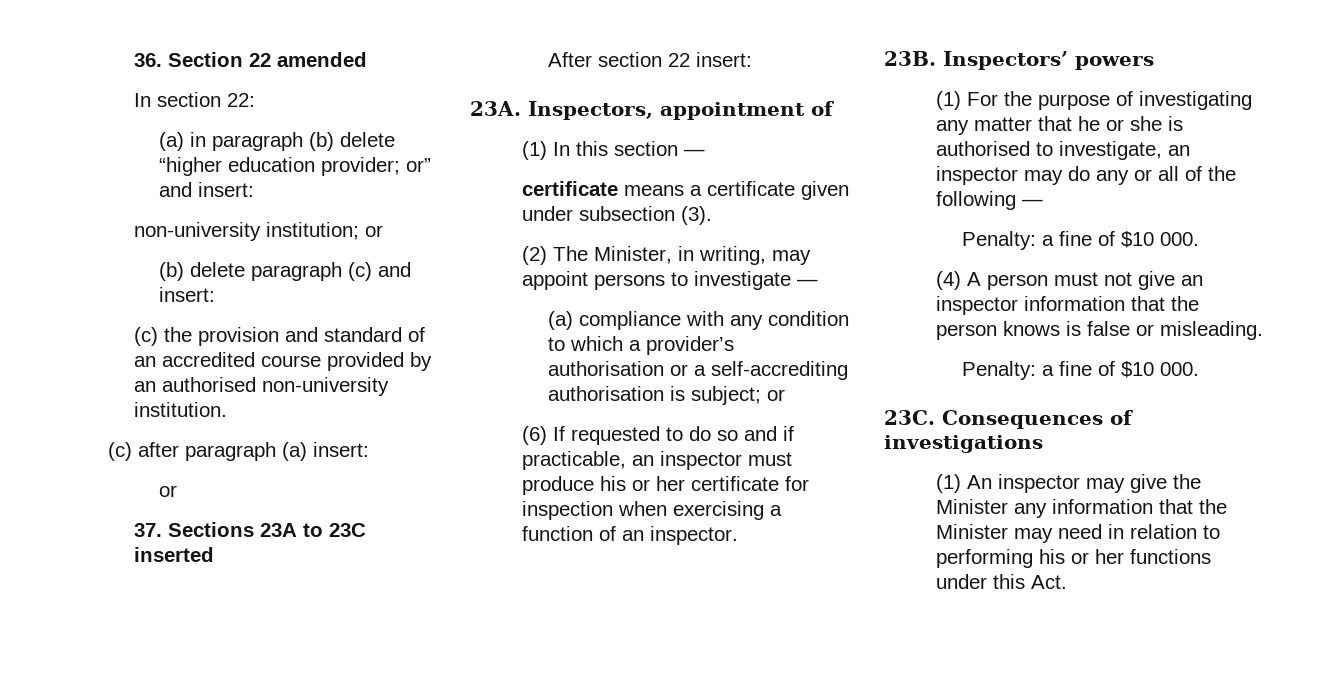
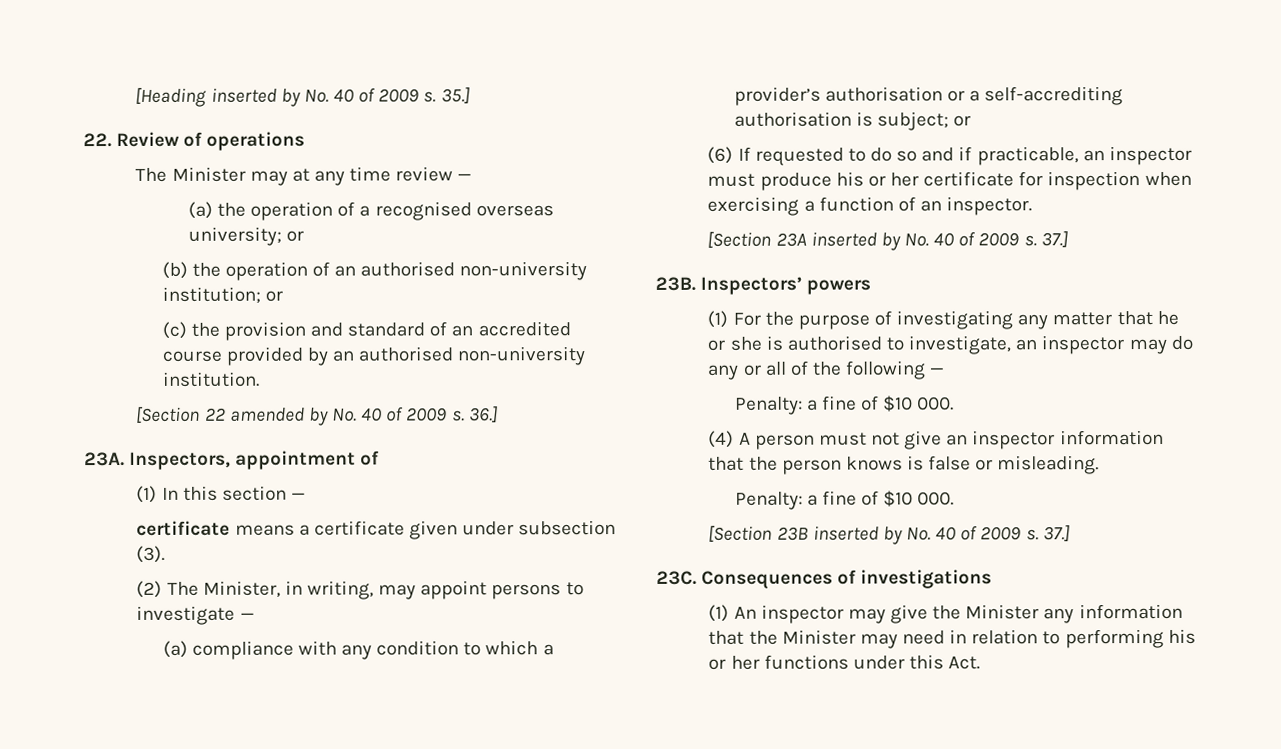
[133,52,367,67] [133,92,255,107] [159,132,396,151] [159,157,432,176] [159,182,255,197] [133,222,383,241] [159,262,412,281] [159,287,216,302] 36. Section 22 amended // In section 22: // (a) in paragraph (b) delete “higher education provider; or” and insert: // non-university institution; or // (b) delete paragraph (c) and insert: -> [135,87,470,107] [83,131,306,151] [135,166,473,186] [187,201,554,221] [187,226,305,246] [161,261,588,281] [161,286,283,304] [Heading inserted by No. 40 of 2009 s. 35.] // 22. Review of operations // The Minister may at any time review — // (a) the operation of a recognised overseas university; or // (b) the operation of an authorised non-university institution; or
[107,442,369,461] [159,485,178,497] [133,522,366,537] [133,547,214,562] [547,52,752,67] (c) after paragraph (a) insert: // or // 37. Sections 23A to 23C inserted // After section 22 insert: -> [136,406,498,426] [Section 22 amended by No. 40 of 2009 s. 36.]
(738, 535) none -> [707,231,1068,251] // [Section 23A inserted by No. 40 of 2009 s. 37.]
(1199, 369) none -> [708,525,1070,545] // [Section 23B inserted by No. 40 of 2009 s. 37.]

